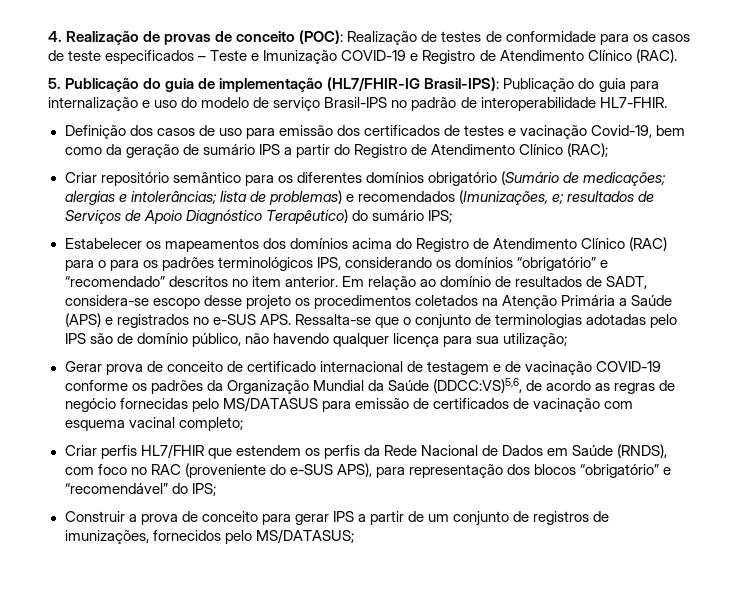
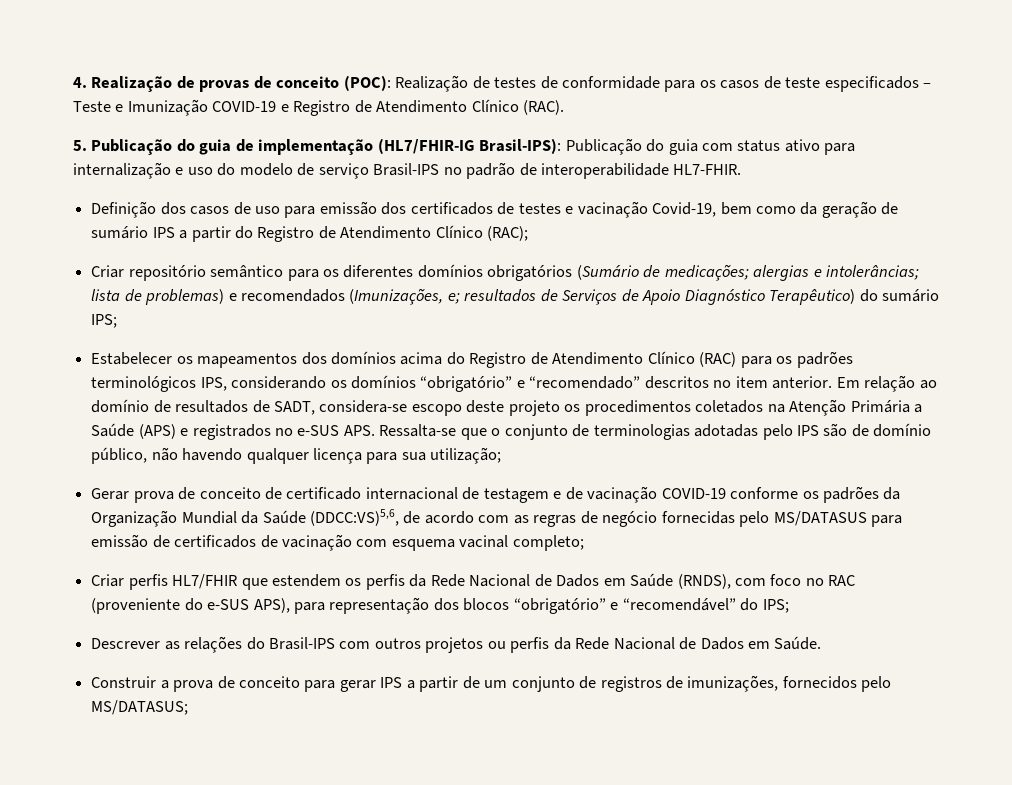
(626, 85) none -> [702,139,820,152] com status ativo
[427,172,497,186] obrigatório -> [487,265,573,281] obrigatórios
[97,260,139,271] o para -> (772, 362) none
[203,295,242,306] desse -> [466,400,505,413] deste
(592, 385) none -> [478,515,510,523] com
(216, 489) none -> [91,636,822,653] // Descrever as relações do Brasil-IPS com outros projetos ou perfis da Rede Nacional de Dados em Saúde.

